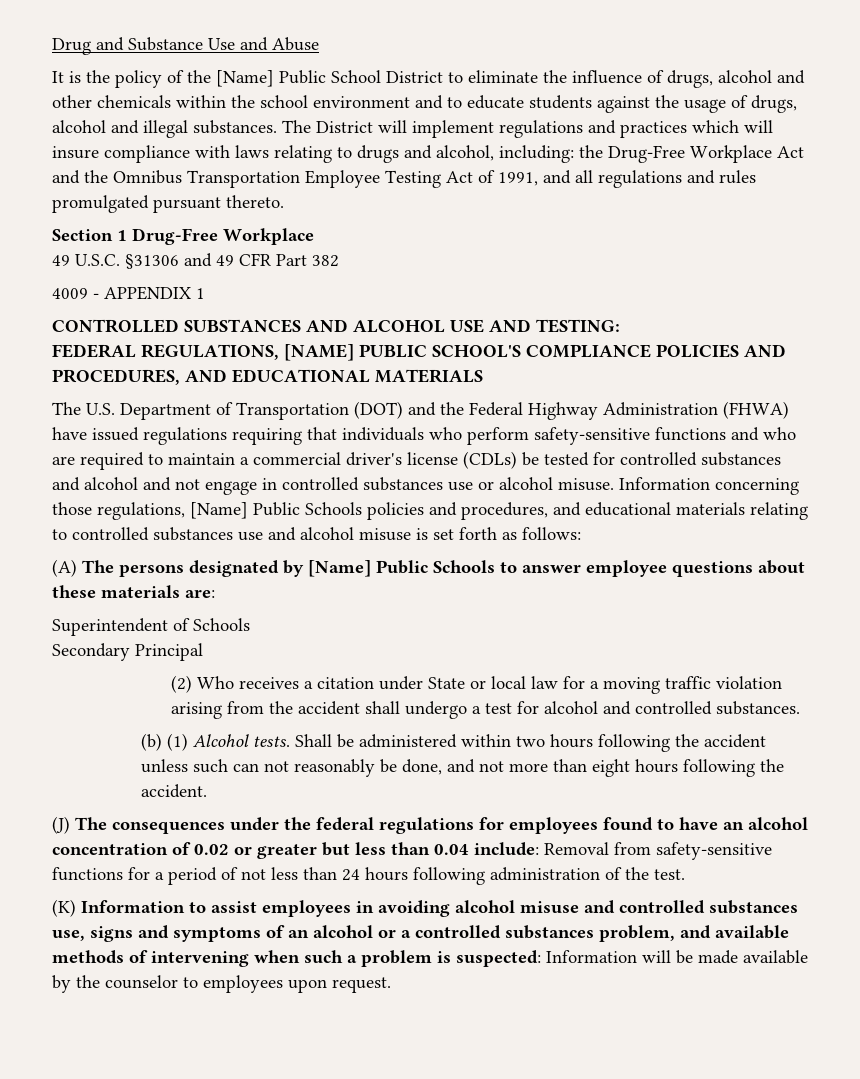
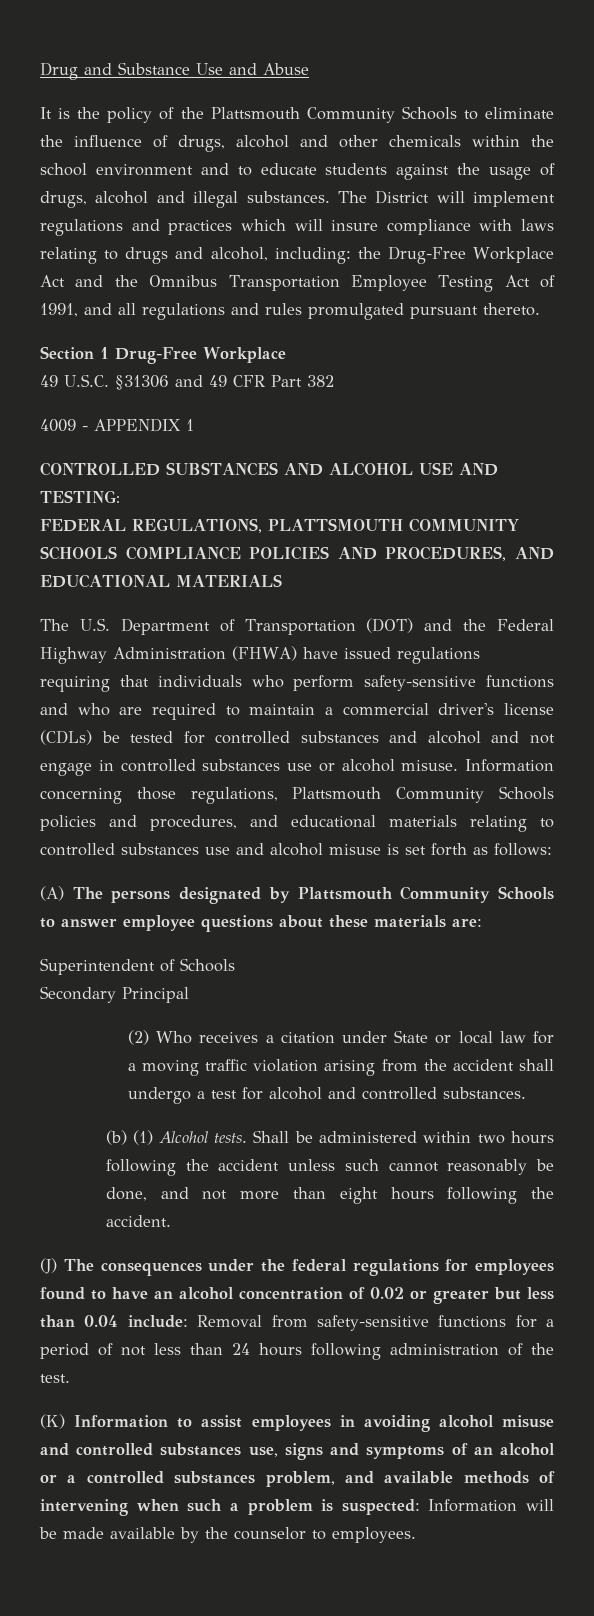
[216,70,443,87] [Name] Public School District -> [210,106,457,123] Plattsmouth Community Schools
[284,344,521,361] [NAME] PUBLIC SCHOOL'S -> [267,518,519,532] [40,546,117,560] PLATTSMOUTH COMMUNITY SCHOOLS
[190,502,300,519] [Name] Public -> [292,787,485,803] Plattsmouth Community
[308,560,428,577] [Name] Public -> [297,886,491,903] Plattsmouth Community
[233,761,290,772] can not -> [388,1162,439,1172] cannot
[203,975,391,993] employees upon request. -> [332,1527,416,1543] employees.

